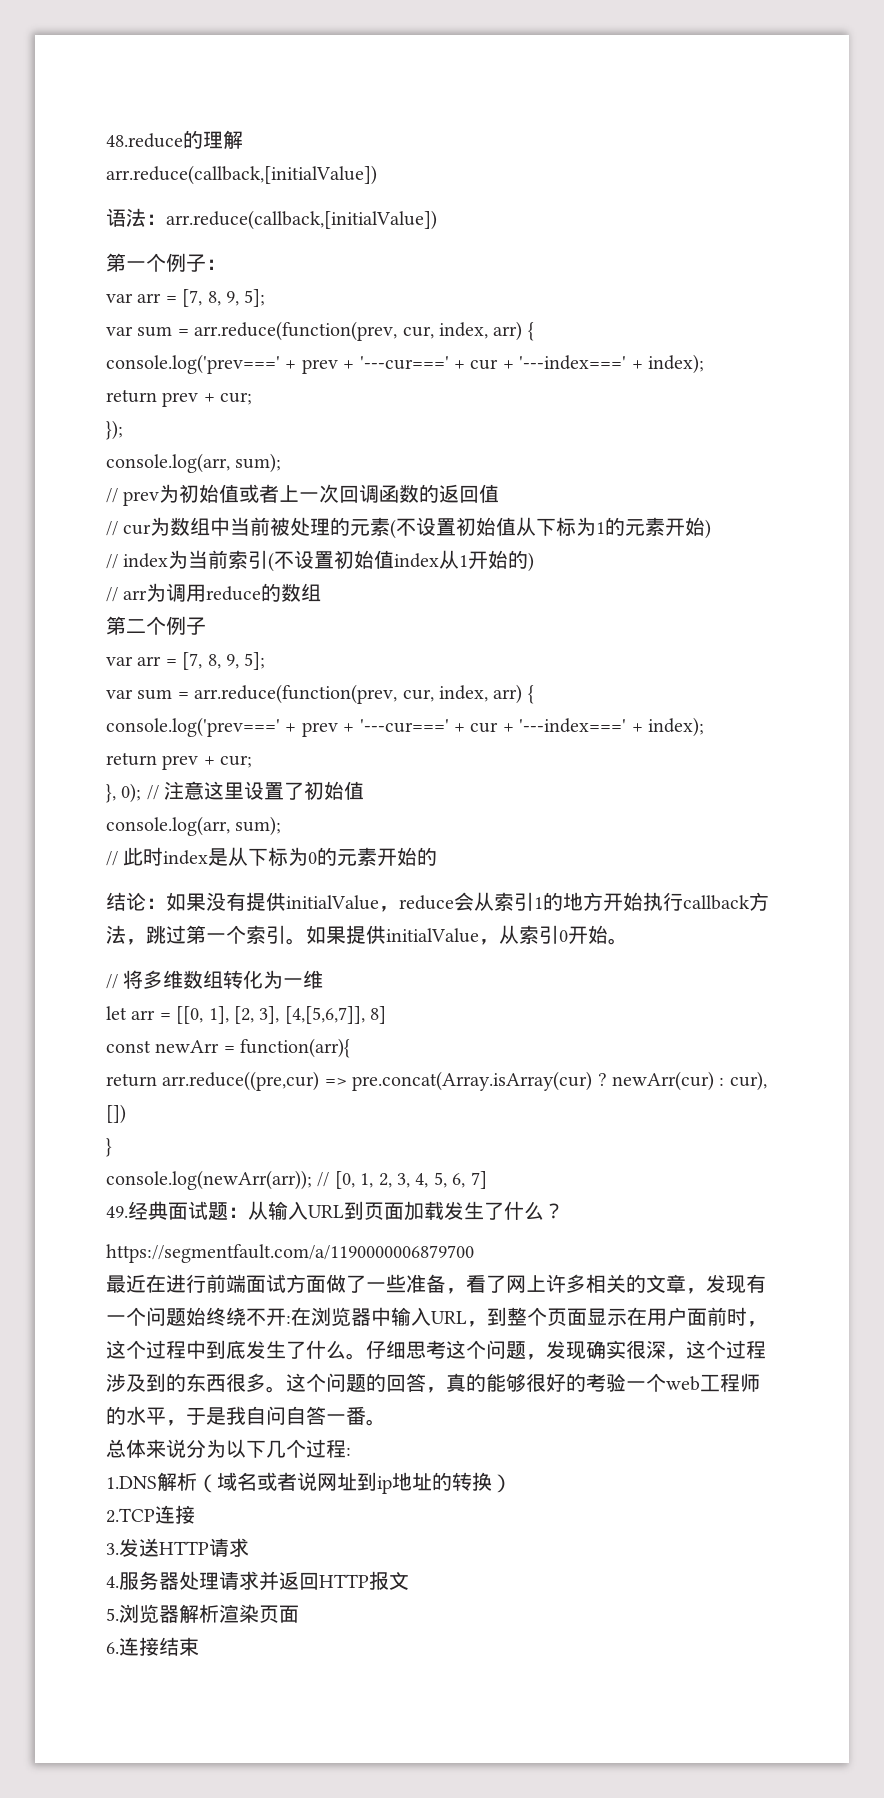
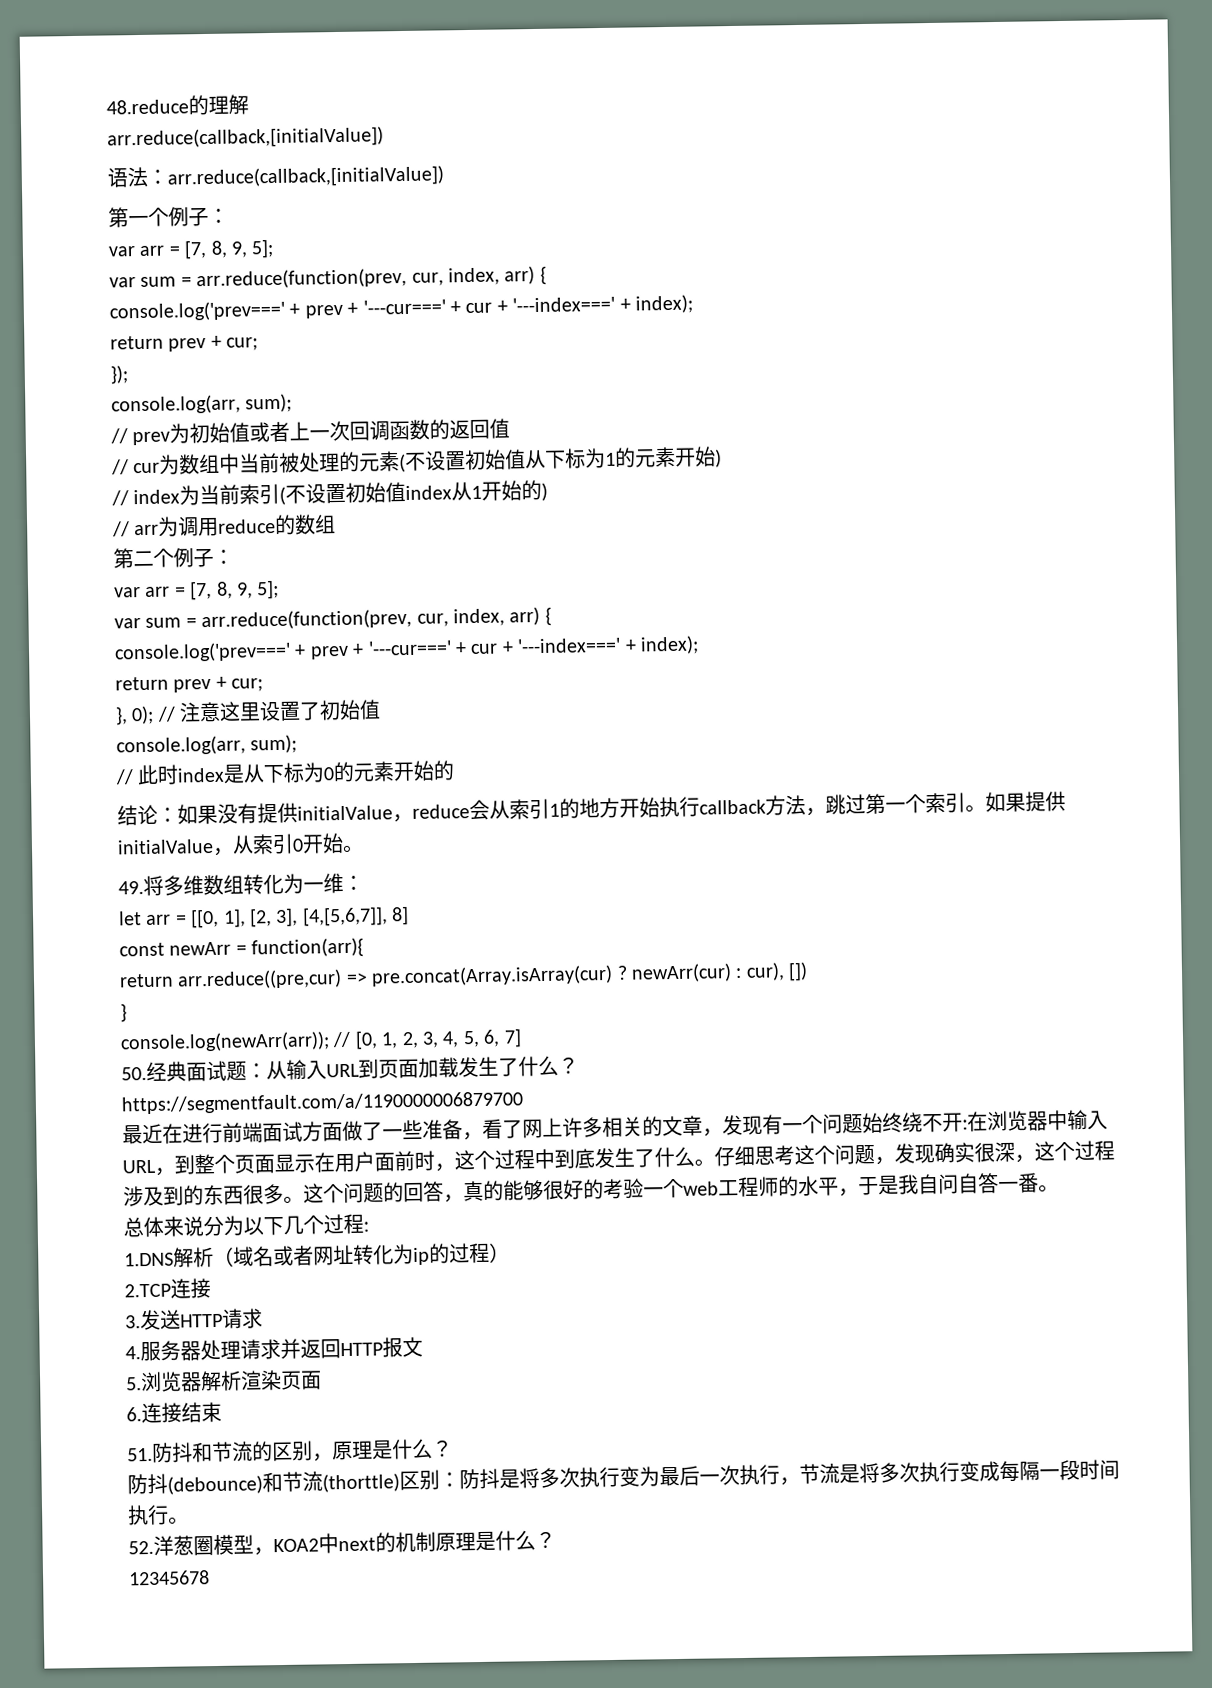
(206, 626) none -> [213,549,234,565] ：
[106,974,118,989] // -> [118,881,144,895] 49.
(324, 979) none -> [343,875,364,891] ：
[106,1206,128,1218] 49. -> [121,1067,147,1081] 50.
[297,1472,492,1494] 说网址到ip地址的转换 -> [313,1242,490,1266] 网址转化为ip的过程
(199, 1646) none -> [127,1438,453,1463] [127,1459,1120,1495] [127,1504,189,1526] [128,1530,556,1556] [128,1570,210,1586] // 51.防抖和节流的区别，原理是什么？ // 防抖(debounce)和节流(thorttle)区别：防抖是将多次执行变为最后一次执行，节流是将多次执行变成每隔一段时间执行。 // 52.洋葱圈模型，KOA2中next的机制原理是什么？ // 12345678

